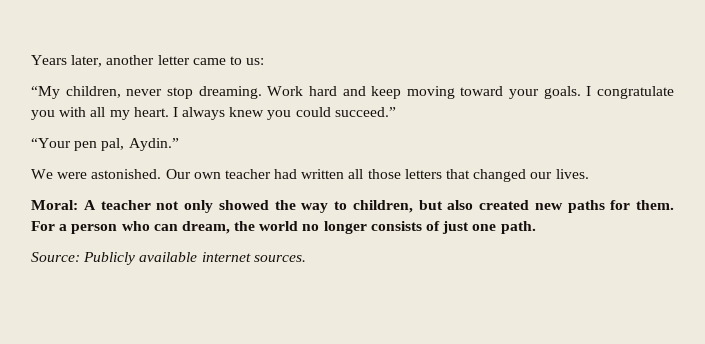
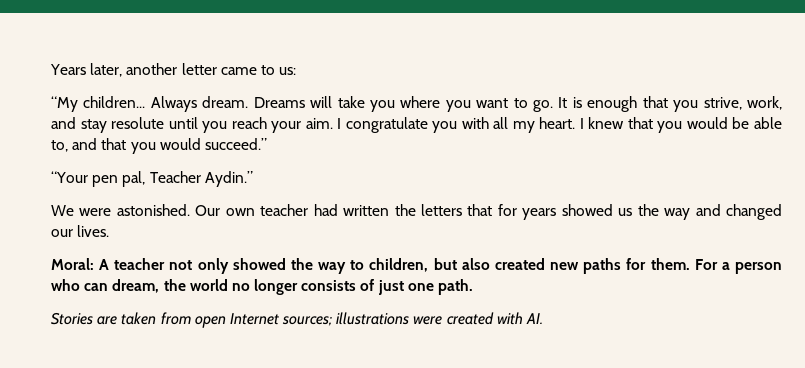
[65,86,581,99] children, never stop dreaming. Work hard and keep moving toward your goals. -> [83,96,783,112] [51,117,333,133] children... Always dream. Dreams will take you where you want to go. It is enough that you strive, work, and stay resolute until you reach your aim.
[182,107,331,120] always knew you could -> [588,117,782,133] [51,138,201,154] knew that you would be able to, and that you would
(125, 144) none -> [149,171,201,183] Teacher
[348,169,471,179] all those letters that -> [394,204,721,220] the letters that for years showed us the way and
[31,252,306,265] Source: Publicly available internet sources. -> [51,312,544,328] Stories are taken from open Internet sources; illustrations were created with AI.

